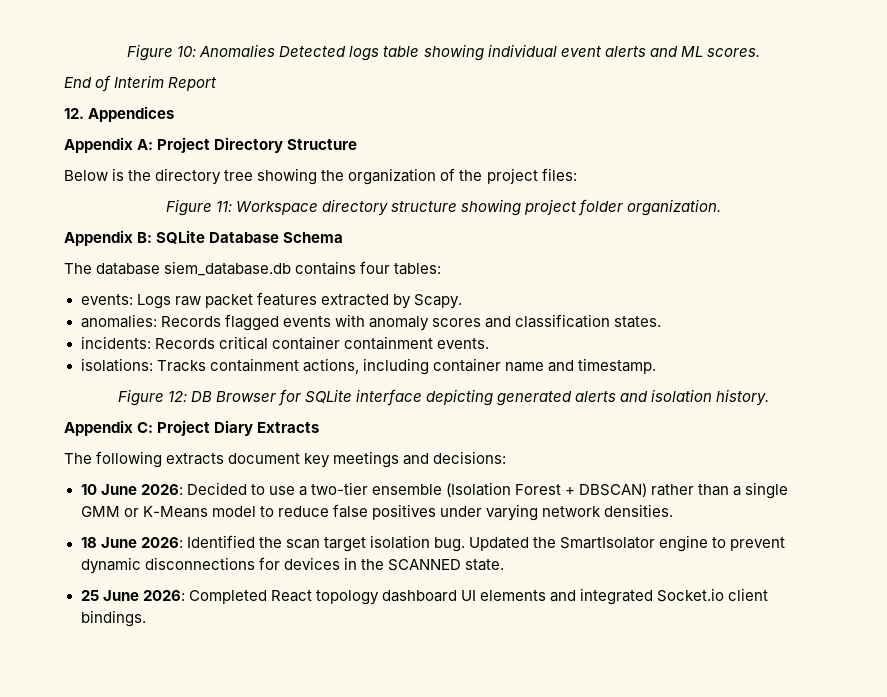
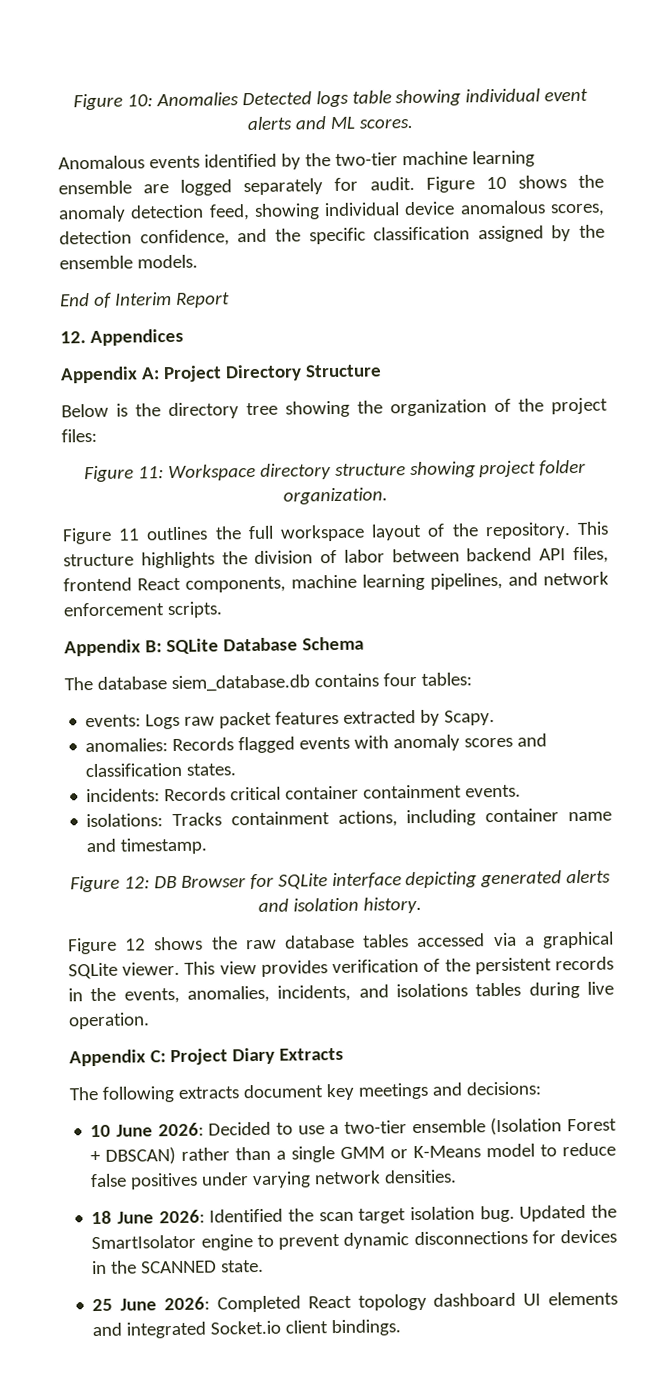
(760, 52) none -> [58,150,535,170] [58,174,604,196] [58,200,605,223] [59,224,605,247] [59,254,198,270] // Anomalous events identified by the two-tier machine learning ensemble are logged separately for audit. Figure 10 shows the anomaly detection feed, showing individual device anomalous scores, detection confidence, and the specific classification assigned by the ensemble models.
(722, 207) none -> [62,521,609,545] [63,546,609,569] [63,571,609,593] [63,601,223,619] // Figure 11 outlines the full workspace layout of the repository. This structure highlights the division of labor between backend API files, frontend React components, machine learning pipelines, and network enforcement scripts.
(770, 397) none -> [68,931,614,955] [68,956,614,980] [68,981,614,1004] [68,1012,150,1030] // Figure 12 shows the raw database tables accessed via a graphical SQLite viewer. This view provides verification of the persistent records in the events, anomalies, incidents, and isolations tables during live operation.

